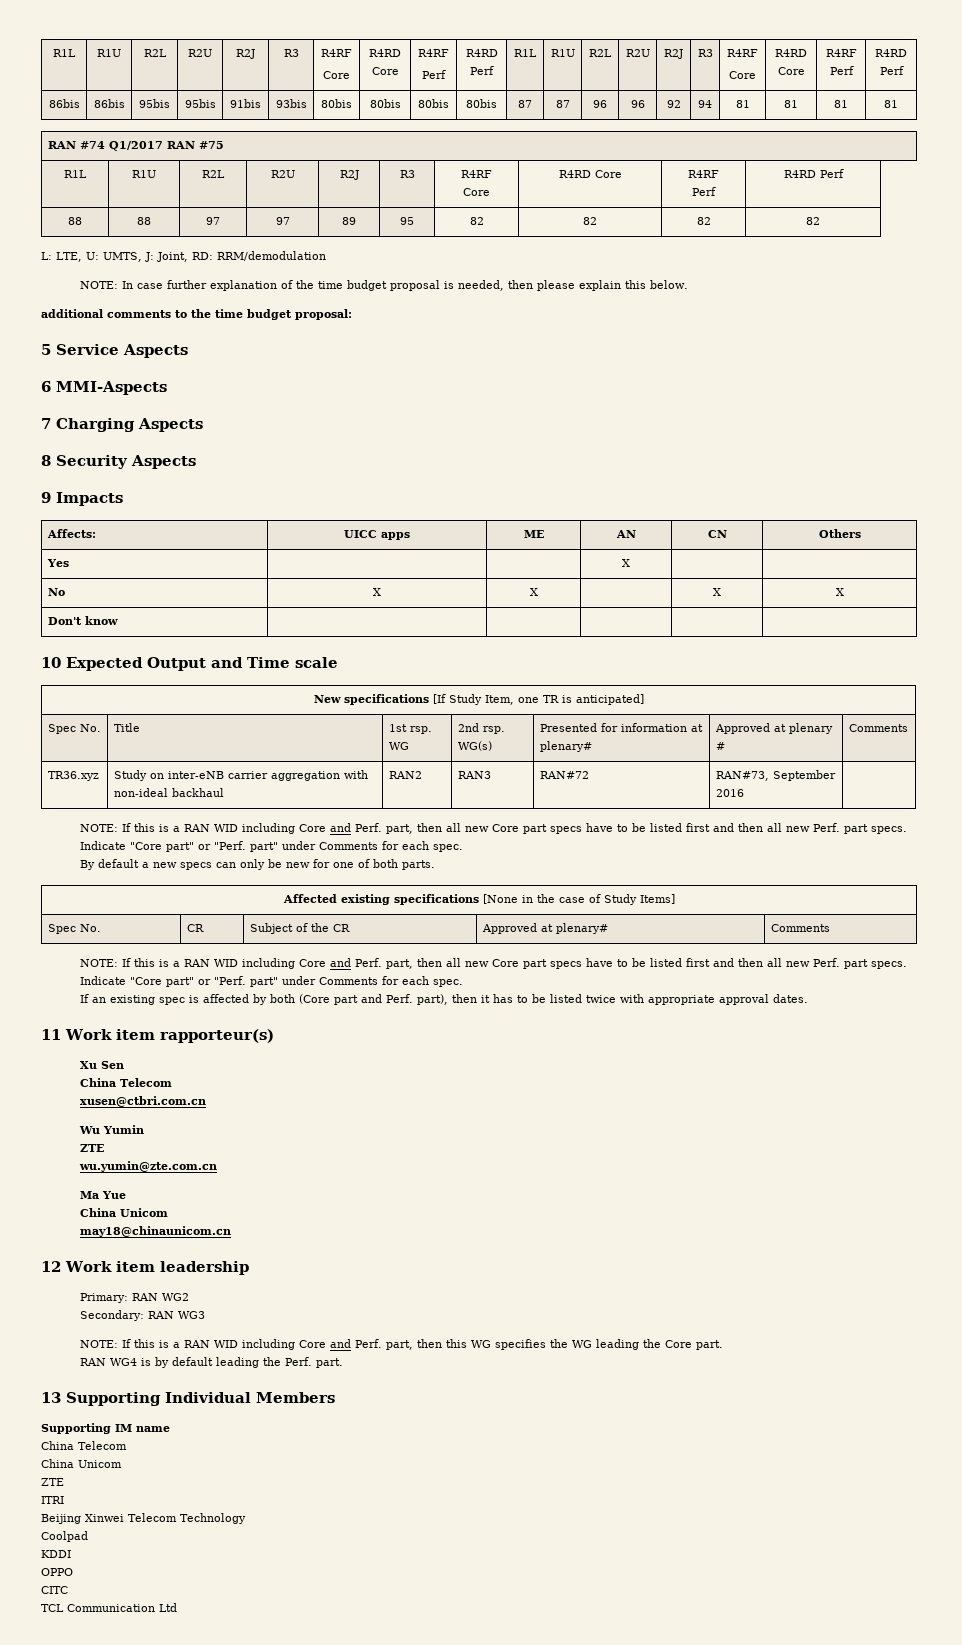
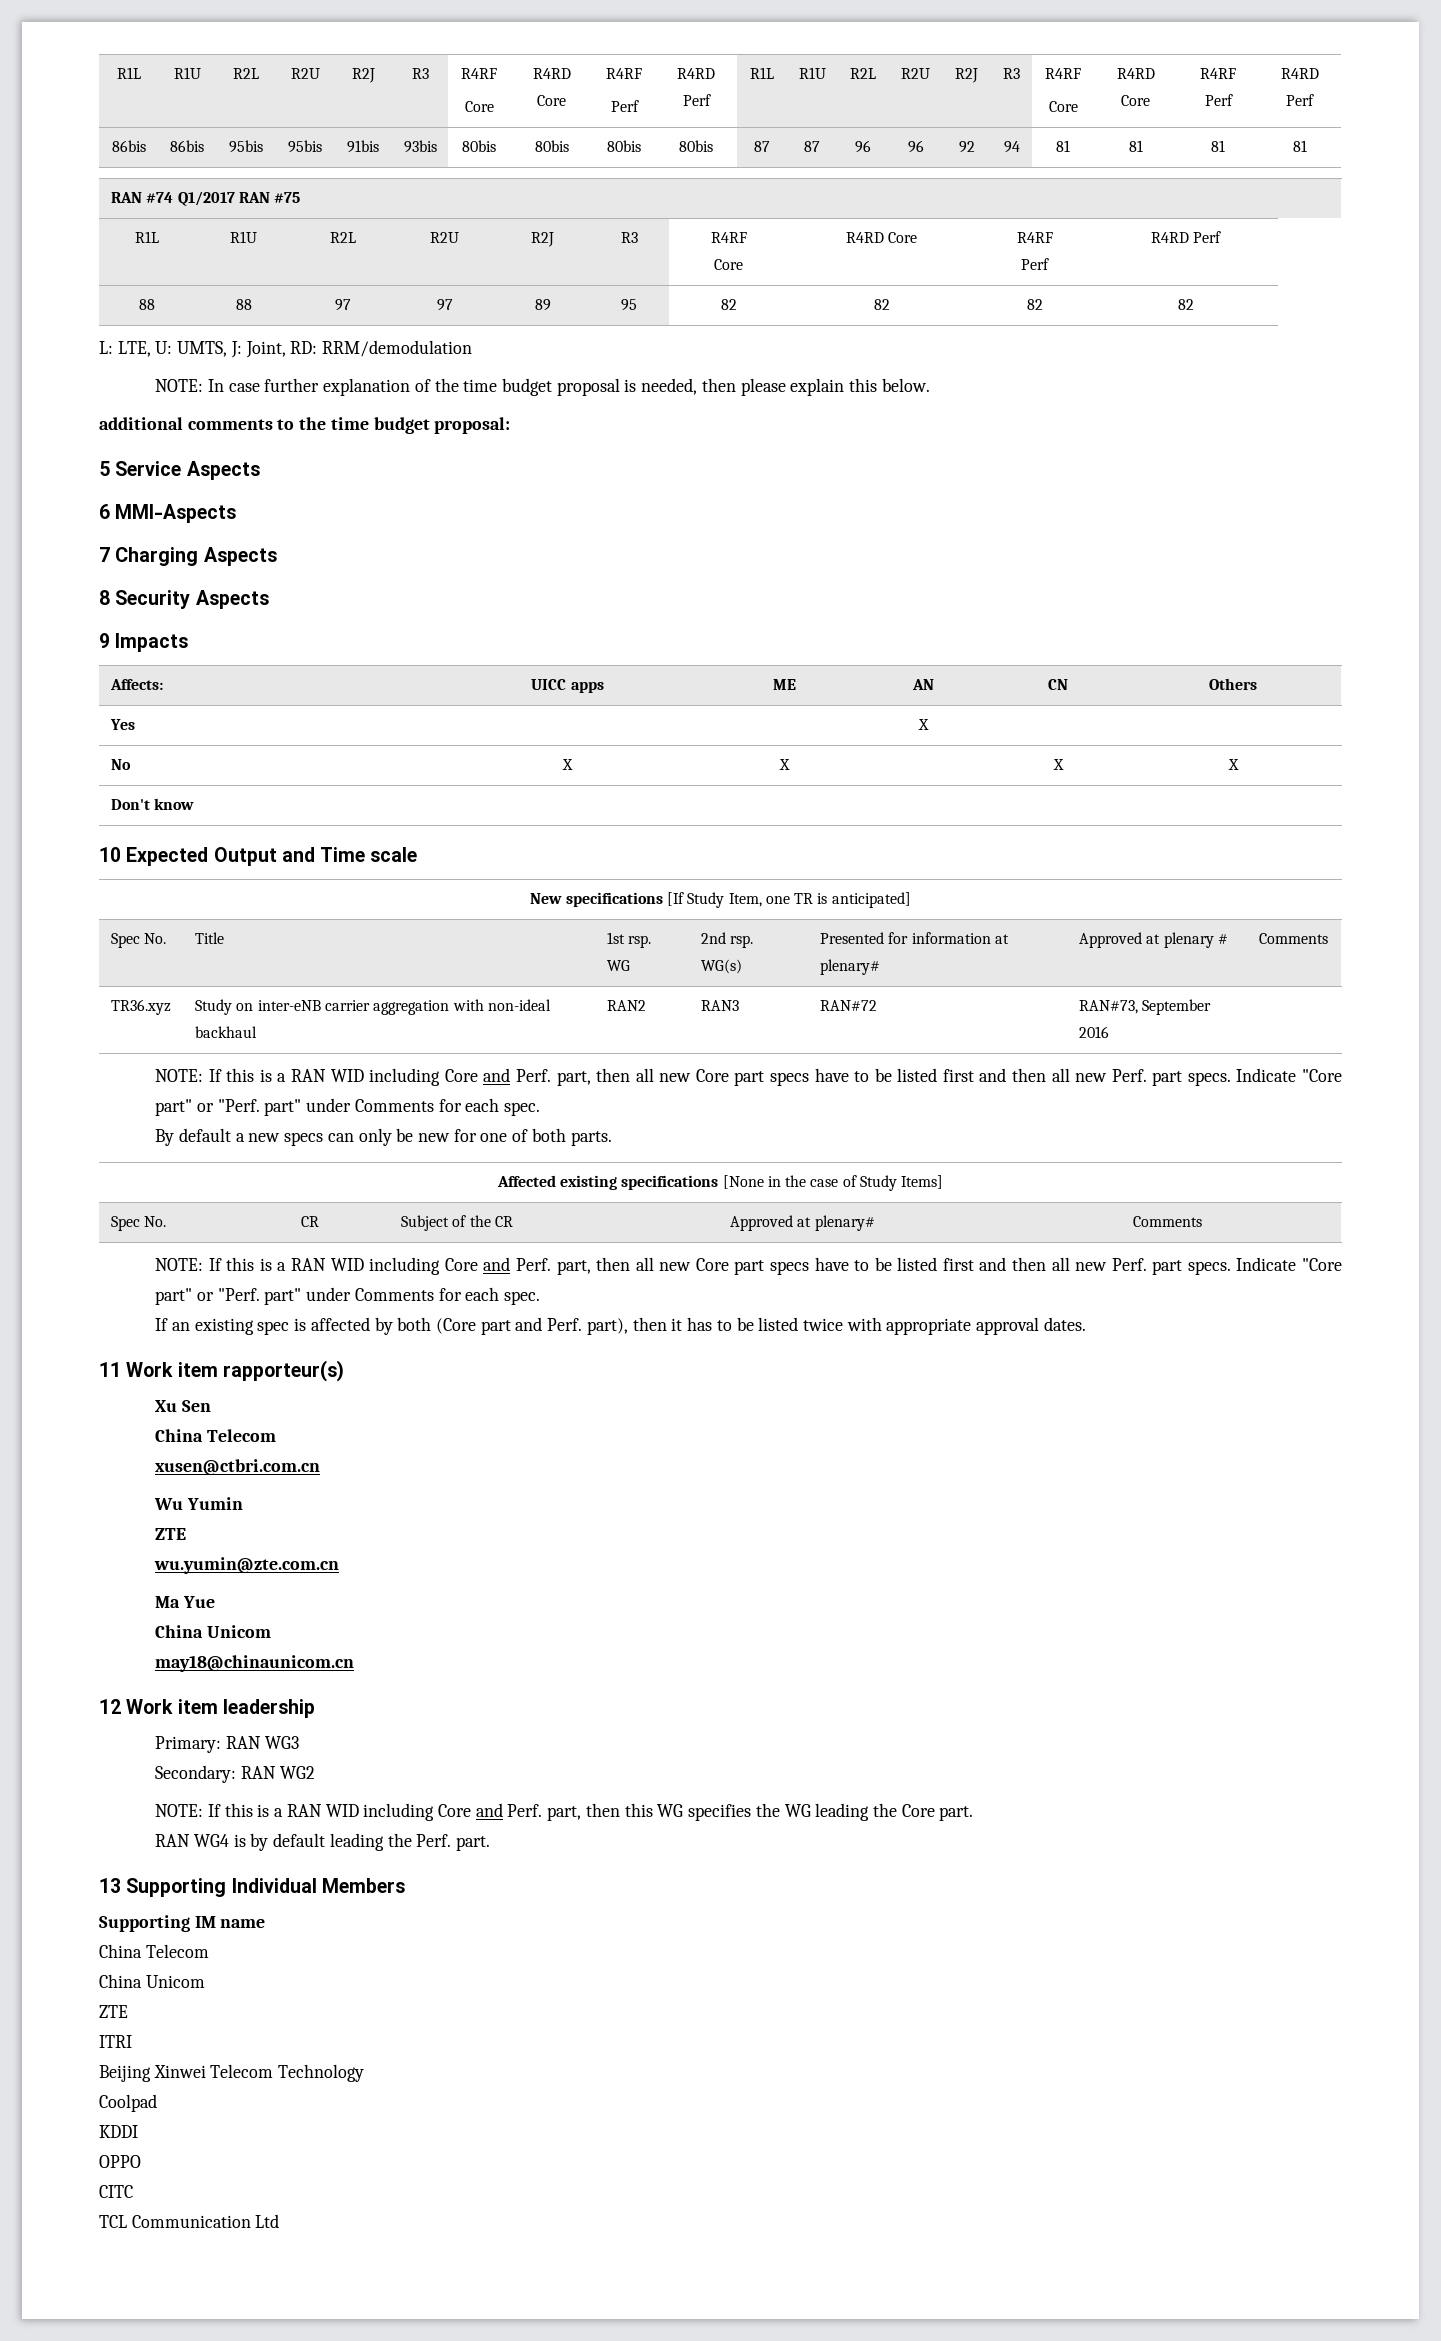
[162,1293,190,1301] WG2 -> [264,1736,299,1749] WG3
[178,1311,206,1319] WG3 -> [279,1766,315,1779] WG2

